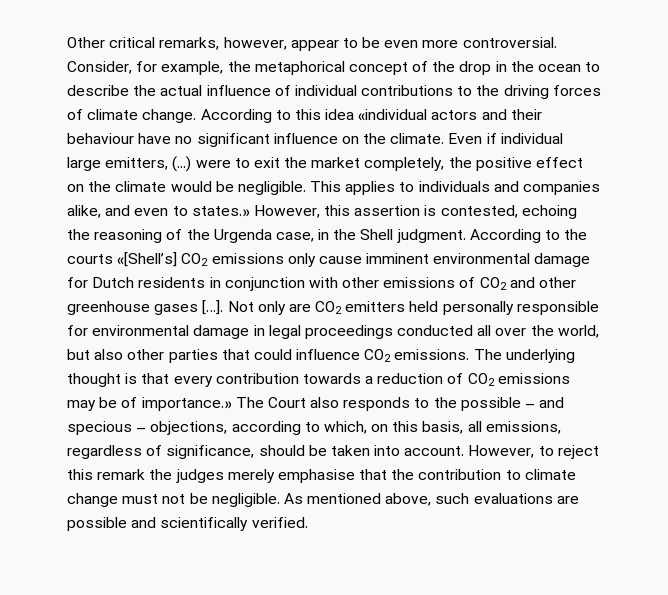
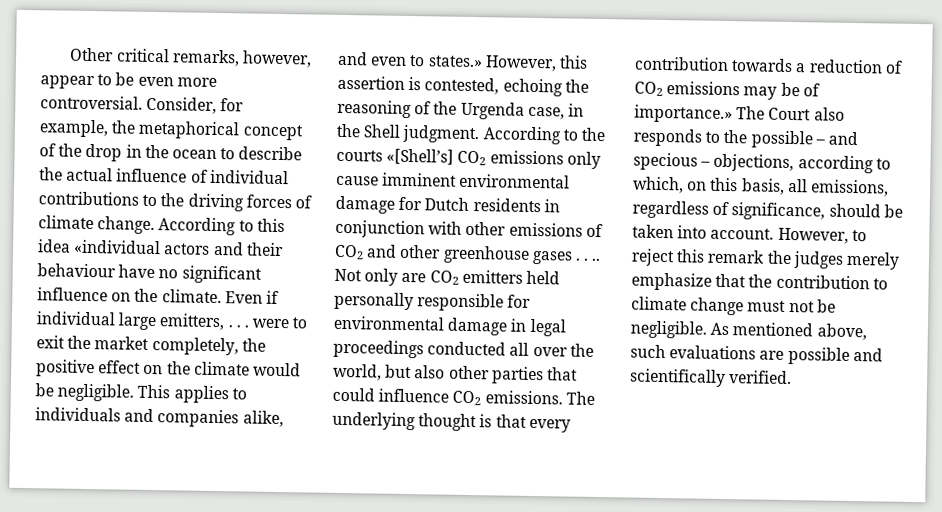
[172,156,192,172] (...) -> [227,324,249,328] . . .
[202,300,224,315] […]. -> [574,257,601,262] . . ..
[277,469,355,483] emphasise -> [631,272,712,291] emphasize

